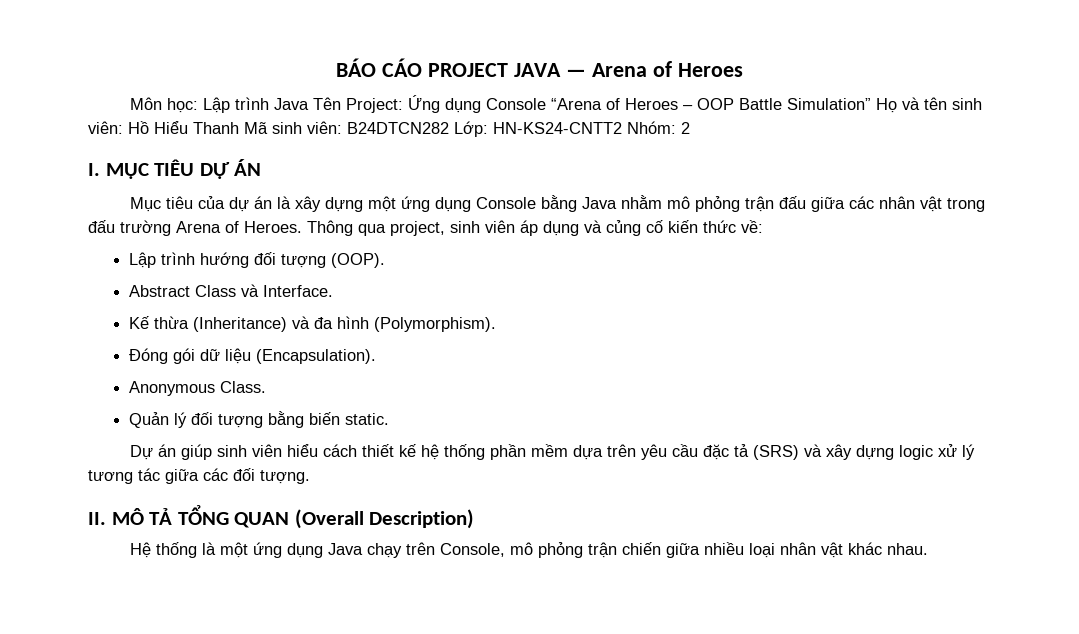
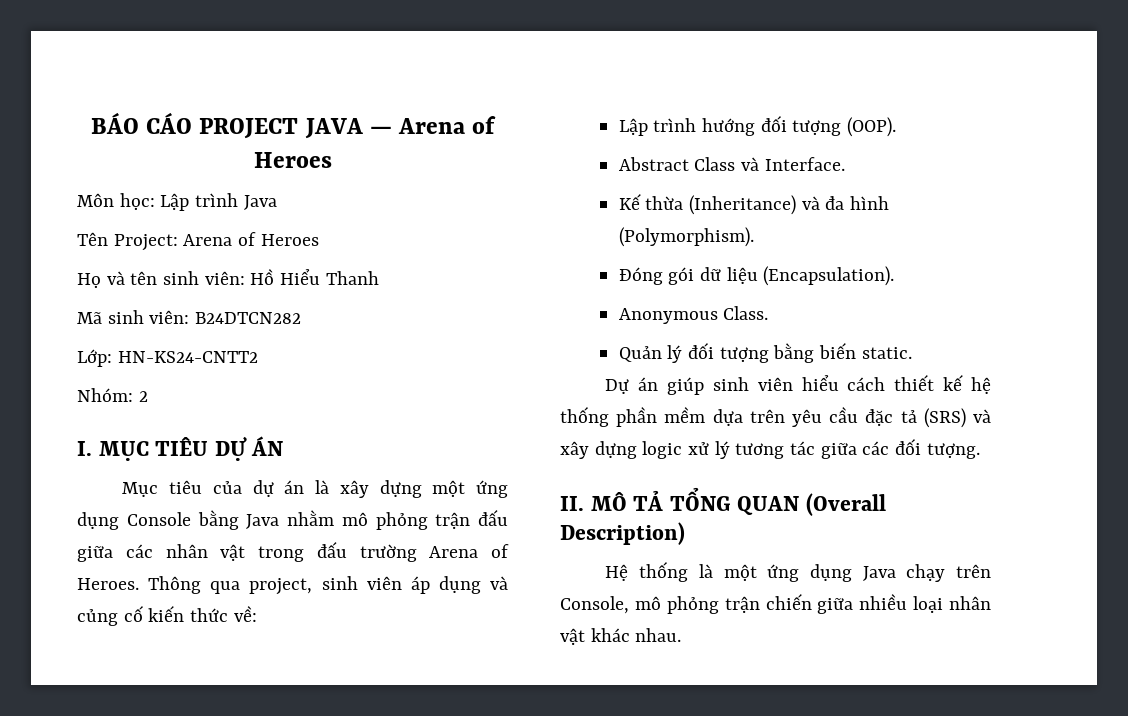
(309, 104) none -> (277, 202) //
[407,95,871,113] Ứng dụng Console “Arena of Heroes – OOP Battle Simulation” -> [183,232,319,246] Arena of Heroes //
(239, 128) none -> (379, 278) //
(449, 128) none -> (302, 318) //
(622, 128) none -> (258, 357) //

